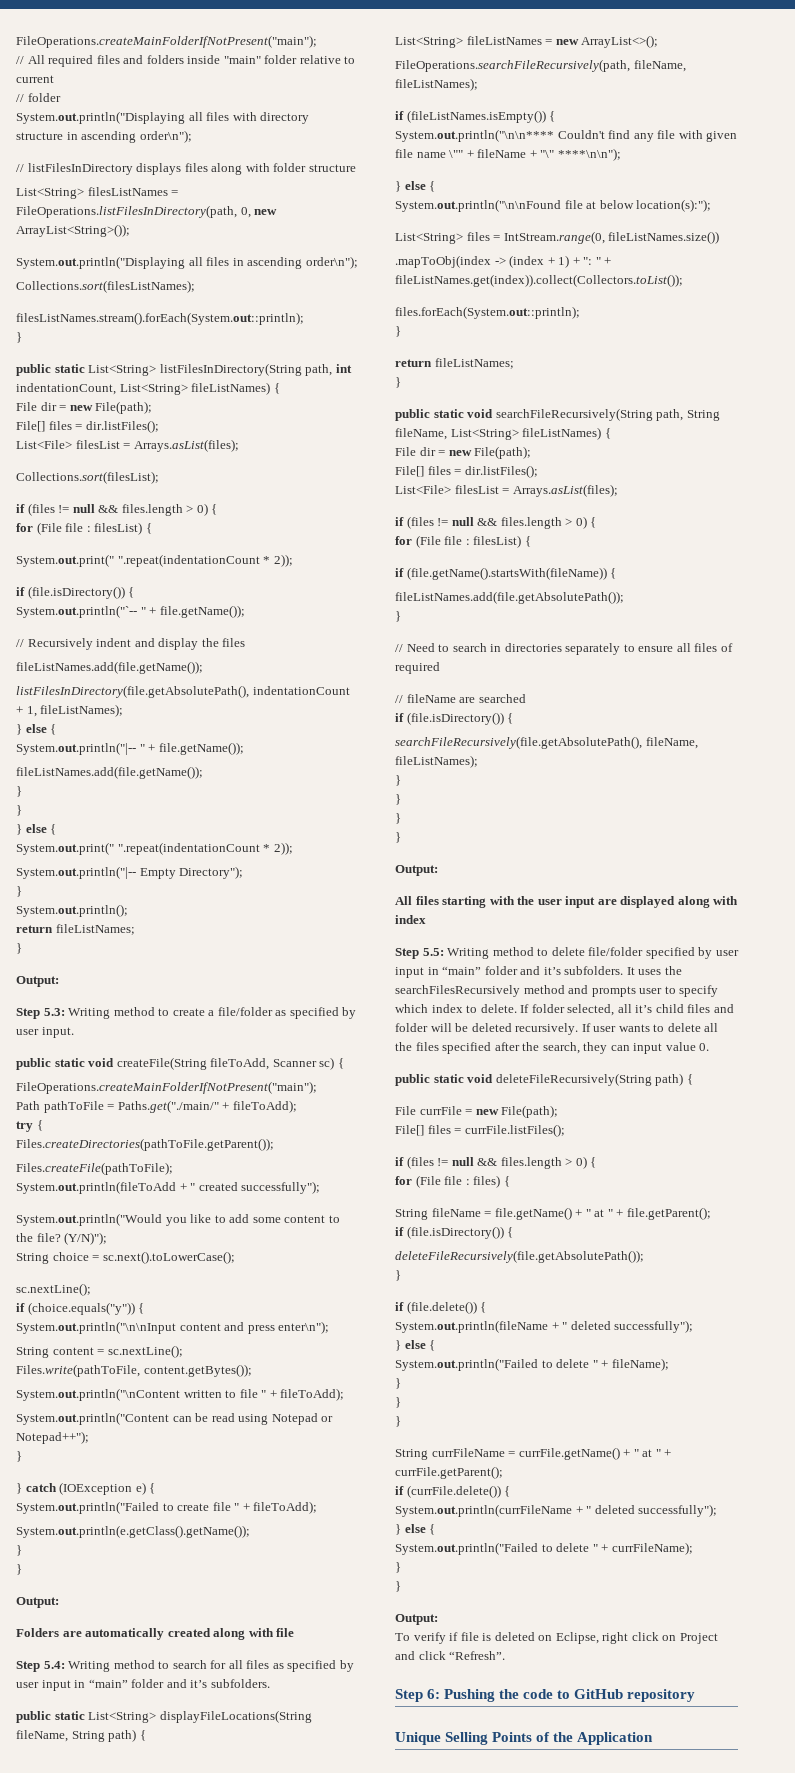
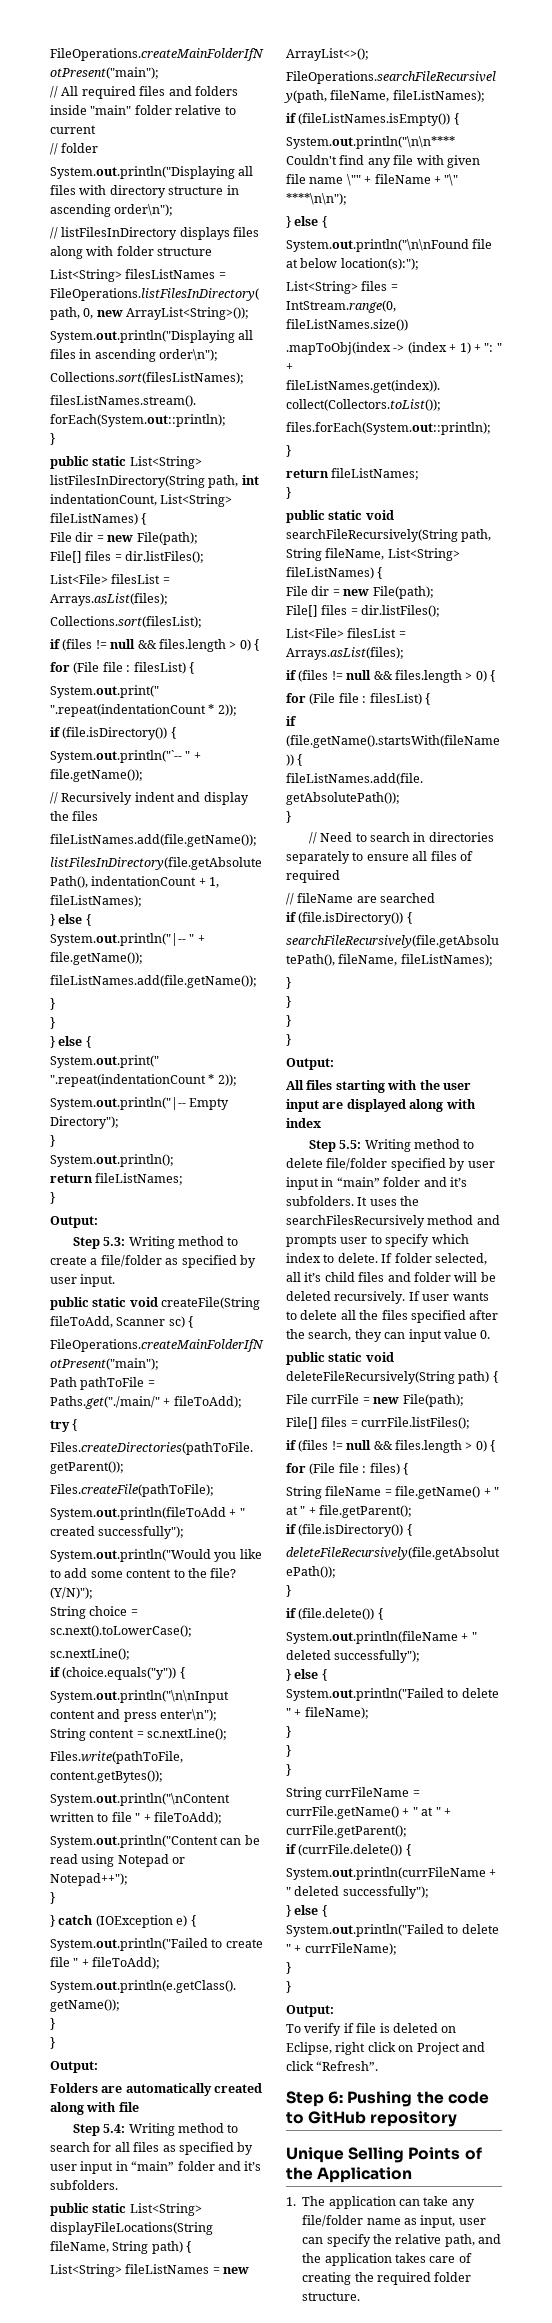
(654, 1738) none -> [286,2196,475,2209] [302,2215,486,2228] [302,2234,502,2247] [302,2253,472,2266] [302,2272,472,2285] [302,2292,361,2301] // 1. The application can take any file/folder name as input, user can specify the relative path, and the application takes care of creating the required folder structure.

